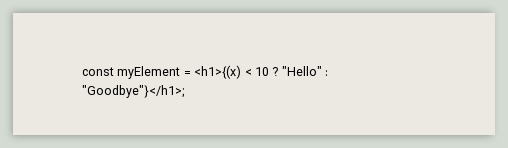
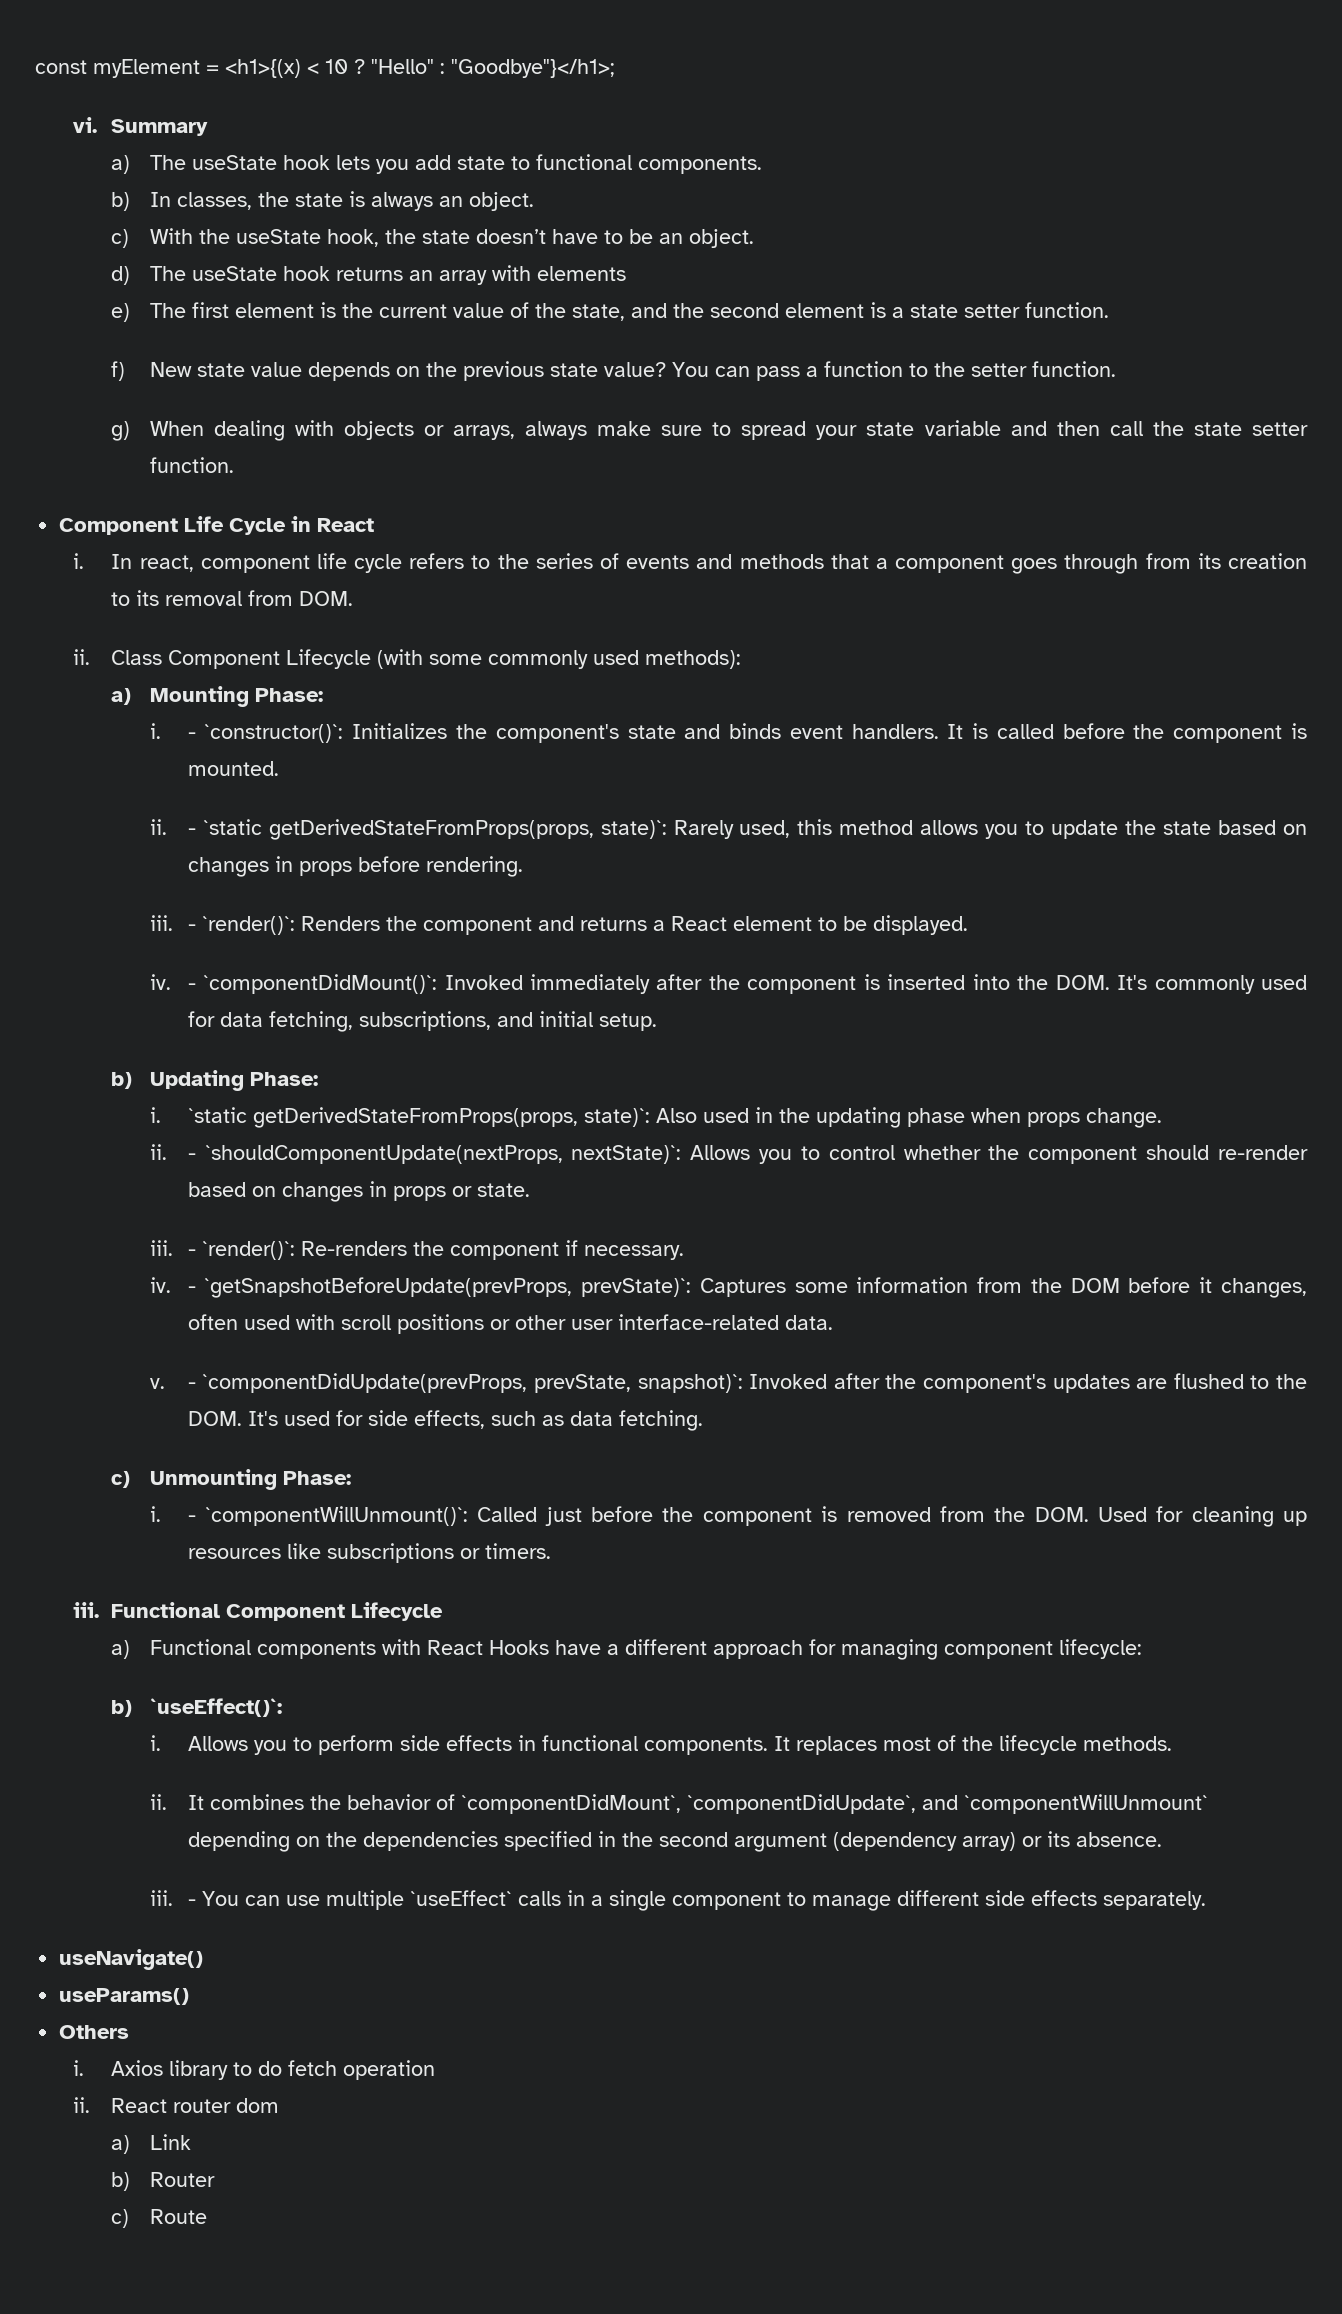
(184, 91) none -> [73,117,209,136] [111,154,762,174] [111,191,534,211] [111,228,754,248] [111,265,626,285] [111,302,1109,322] [111,361,1116,381] [111,420,1308,441] [149,457,234,473] [59,516,375,535] [73,553,1308,574] [111,590,354,606] [73,649,742,669] [111,686,323,707] [149,723,1308,743] [187,761,279,776] [149,819,1308,840] [187,856,523,877] [149,915,968,935] [149,974,1308,994] [187,1011,657,1032] [111,1070,318,1091] [149,1107,1162,1128] [149,1144,1308,1164] [187,1181,530,1202] [149,1240,684,1260] [149,1277,1308,1298] [187,1314,833,1334] [149,1373,1308,1393] [187,1410,703,1431] [111,1469,351,1490] [149,1506,1307,1527] [187,1543,551,1563] [73,1602,444,1621] [111,1639,1142,1660] [111,1698,282,1717] [149,1735,1172,1755] [149,1794,1208,1814] [187,1831,1162,1852] [149,1890,1206,1911] [59,1949,204,1970] [59,1988,190,2005] [59,2025,130,2039] [73,2060,436,2080] [73,2097,280,2113] [111,2134,191,2154] [111,2172,215,2191] [111,2209,207,2228] // vi. Summary // a) The useState hook lets you add state to functional components. // b) In classes, the state is always an object. // c) With the useState hook, the state doesn’t have to be an object. // d) The useState hook returns an array with elements // e) The first element is the current value of the state, and the second element is a state setter function. // f) New state value depends on the previous state value? You can pass a function to the setter function. // g) When dealing with objects or arrays, always make sure to spread your state variable and then call the state setter function. // Component Life Cycle in React // i. In react, component life cycle refers to the series of events and methods that a component goes through from its creation to its removal from DOM. // ii. Class Component Lifecycle (with some commonly used methods): // a) Mounting Phase: // i. - `constructor()`: Initializes the component's state and binds event handlers. It is called before the component is mounted. // ii. - `static getDerivedStateFromProps(props, state)`: Rarely used, this method allows you to update the state based on changes in props before rendering. // iii. - `render()`: Renders the component and returns a React element to be displayed. // iv. - `componentDidMount()`: Invoked immediately after the component is inserted into the DOM. It's commonly used for data fetching, subscriptions, and initial setup. // b) Updating Phase: // i. `static getDerivedStateFromProps(props, state)`: Also used in the updating phase when props change. // ii. - `shouldComponentUpdate(nextProps, nextState)`: Allows you to control whether the component should re-render based on changes in props or state. // iii. - `render()`: Re-renders the component if necessary. // iv. - `getSnapshotBeforeUpdate(prevProps, prevState)`: Captures some information from the DOM before it changes, often used with scroll positions or other user interface-related data. // v. - `componentDidUpdate(prevProps, prevState, snapshot)`: Invoked after the component's updates are flushed to the DOM. It's used for side effects, such as data fetching. // c) Unmounting Phase: // i. - `componentWillUnmount()`: Called just before the component is removed from the DOM. Used for cleaning up resources like subscriptions or timers. // iii. Functional Component Lifecycle // a) Functional components with React Hooks have a different approach for managing component lifecycle: // b) `useEffect()`: // i. Allows you to perform side effects in functional components. It replaces most of the lifecycle methods. // ii. It combines the behavior of `componentDidMount`, `componentDidUpdate`, and `componentWillUnmount` depending on the dependencies specified in the second argument (dependency array) or its absence. // iii. - You can use multiple `useEffect` calls in a single component to manage different side effects separately. // useNavigate() // useParams() // Others // i. Axios library to do fetch operation // ii. React router dom // a) Link // b) Router // c) Route

